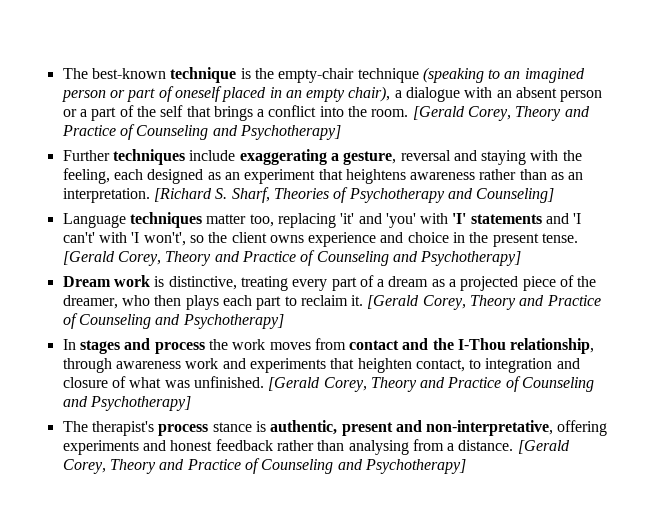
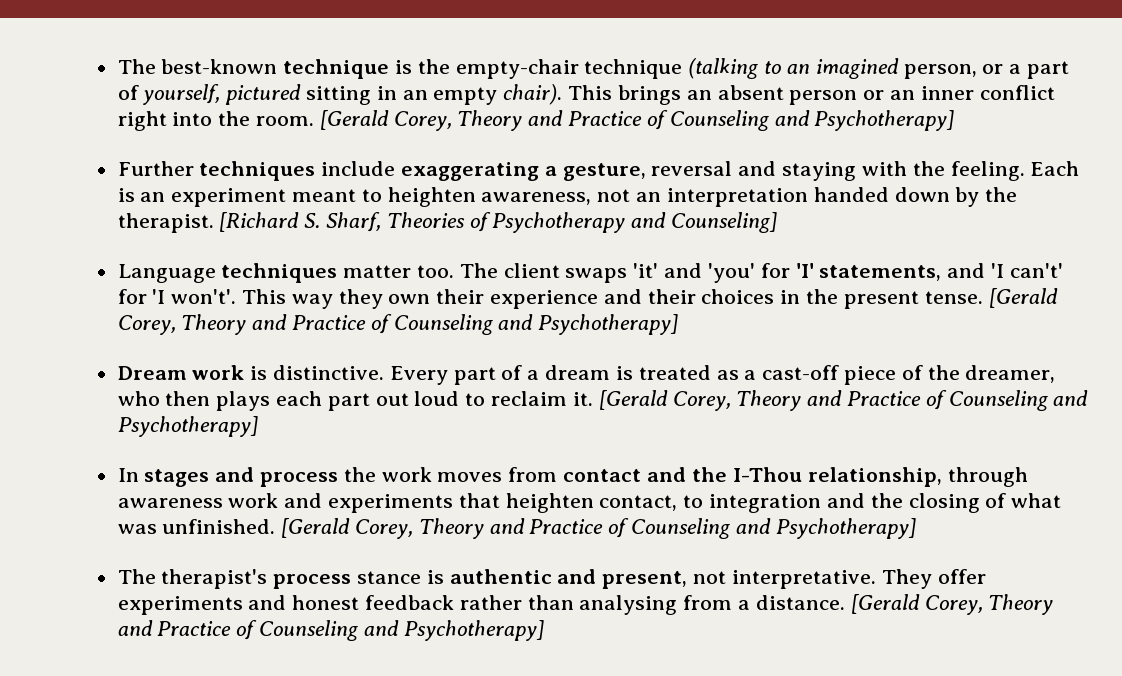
[422,67,484,83] (speaking -> [688,58,759,79] (talking
[61,86,603,102] [62,105,317,121] person or part of oneself placed in an empty chair), a dialogue with an absent person or a part of the self that brings a conflict -> [903,61,1069,79] [117,84,1055,105] [117,111,167,131] person, or a part of yourself, pictured sitting in an empty chair). This brings an absent person or an inner conflict right
[62,168,584,184] [62,188,150,203] feeling, each designed as an experiment that heightens awareness rather than as an interpretation. -> [950,161,1080,181] [117,187,1018,207] [117,213,214,233] feeling. Each is an experiment meant to heighten awareness, not an interpretation handed down by the therapist.
[249,213,582,228] [62,232,449,247] too, replacing 'it' and 'you' with 'I' statements and 'I can't' with 'I won't', so the client owns experience and choice -> [417,263,1063,283] [117,289,775,309] too. The client swaps 'it' and 'you' for 'I' statements, and 'I can't' for 'I won't'. This way they own their experience and their choices
[168,276,328,291] distinctive, treating every -> [273,365,448,385] distinctive. Every
(429, 281) none -> [615,365,711,380] is treated
[460,276,519,291] projected -> [762,365,840,380] cast-off
(282, 303) none -> [375,391,460,406] out loud
[62,377,108,388] closure -> [870,493,980,513] the closing
[270,420,608,436] authentic, present and non-interpretative, offering -> [449,569,986,589] authentic and present, not interpretative. They offer

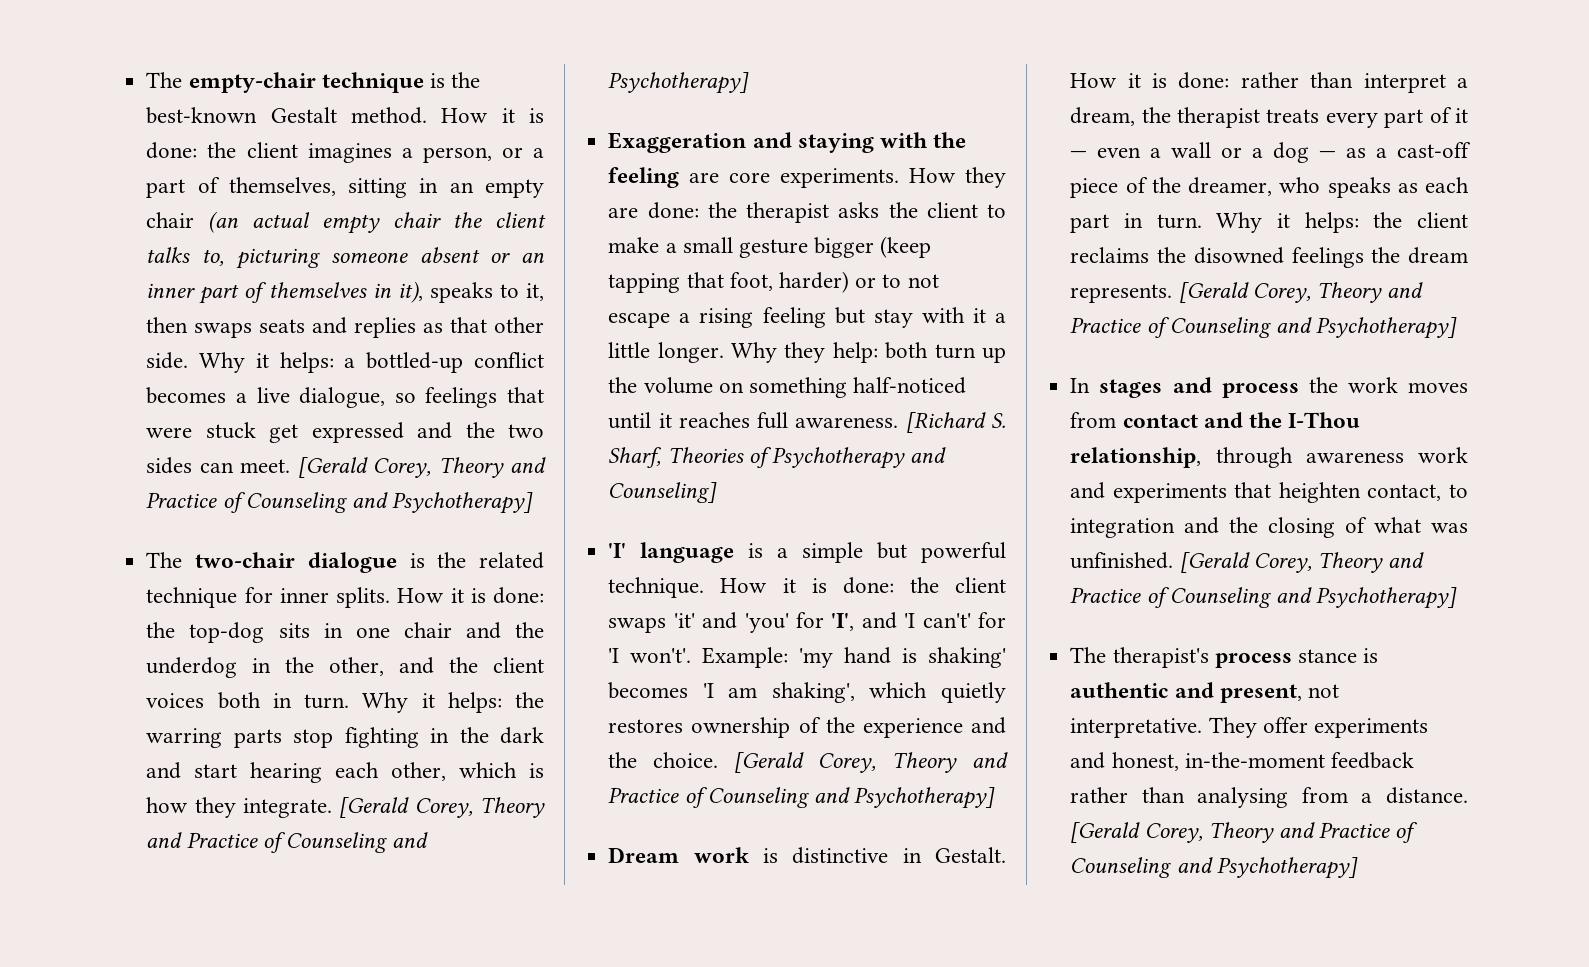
[117,59,278,74] The best-known -> [146,72,316,93] The empty-chair
[455,58,899,79] empty-chair technique (talking to an imagined -> [146,107,544,124] [146,142,413,163] best-known Gestalt method. How it is done: the client imagines a
[143,84,302,105] yourself, pictured -> [228,177,336,196] themselves,
[503,84,1055,105] [117,110,955,131] [117,161,1080,181] [117,187,1018,207] [117,213,214,233] chair). This brings an absent person or an inner conflict right into the room. [Gerald Corey, Theory and Practice of Counseling and Psychotherapy] // Further techniques include exaggerating a gesture, reversal and staying with the feeling. Each is an experiment meant to heighten awareness, not an interpretation handed down by the therapist. -> [146,211,546,234] [146,247,544,269] [146,281,544,304] [146,317,544,338] [146,352,544,373] [146,387,544,408] [146,422,544,443] [146,457,546,478] [146,492,534,514] [146,552,544,573] [146,587,544,608] [146,622,544,643] [146,657,544,678] [146,692,544,713] [146,727,544,748] [146,762,544,783] [146,797,545,818] [146,832,429,853] [608,72,750,94] [608,132,967,153] [608,167,1006,188] [608,202,1006,223] [608,236,932,258] [608,271,939,293] [608,307,1006,328] [608,342,1006,363] [608,377,967,398] [608,412,899,429] chair (an actual empty chair the client talks to, picturing someone absent or an inner part of themselves in it), speaks to it, then swaps seats and replies as that other side. Why it helps: a bottled-up conflict becomes a live dialogue, so feelings that were stuck get expressed and the two sides can meet. [Gerald Corey, Theory and Practice of Counseling and Psychotherapy] // The two-chair dialogue is the related technique for inner splits. How it is done: the top-dog sits in one chair and the underdog in the other, and the client voices both in turn. Why it helps: the warring parts stop fighting in the dark and start hearing each other, which is how they integrate. [Gerald Corey, Theory and Practice of Counseling and Psychotherapy] // Exaggeration and staying with the feeling are core experiments. How they are done: the therapist asks the client to make a small gesture bigger (keep tapping that foot, harder) or to not escape a rising feeling but stay with it a little longer. Why they help: both turn up the volume on something half-noticed until it reaches full awareness.
[117,263,498,283] Language techniques matter too. The -> [608,542,1006,563] [608,577,939,598] 'I' language is a simple but powerful technique. How it is done: the
[795,263,942,281] 'I' statements, -> [831,613,855,631] 'I',
[242,289,983,309] This way they own their experience and their choices in the present tense. -> [702,647,1006,668] [608,682,1006,703] [608,717,1006,738] [608,752,719,768] Example: 'my hand is shaking' becomes 'I am shaking', which quietly restores ownership of the experience and the choice.
[273,365,711,385] distinctive. Every part of a dream is treated -> [792,847,1006,864] [1070,72,1468,93] [1070,107,1468,128] [1070,142,1337,163] distinctive in Gestalt. How it is done: rather than interpret a dream, the therapist treats every part of it — even a wall or a dog —
[165,391,593,411] then plays each part out loud to reclaim it. -> [1327,177,1469,198] [1070,212,1468,233] [1070,247,1468,268] [1070,284,1173,303] speaks as each part in turn. Why it helps: the client reclaims the disowned feelings the dream represents.
[292,595,360,610] honest -> [1111,752,1325,771] honest, in-the-moment

